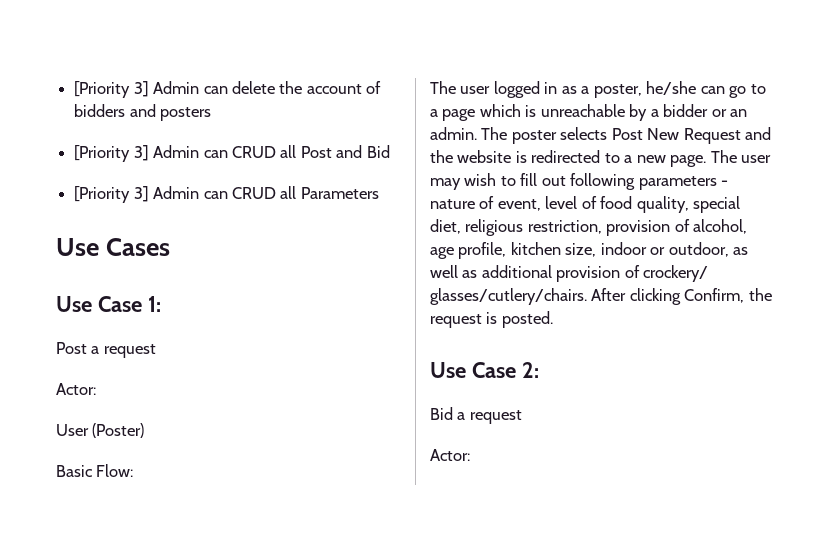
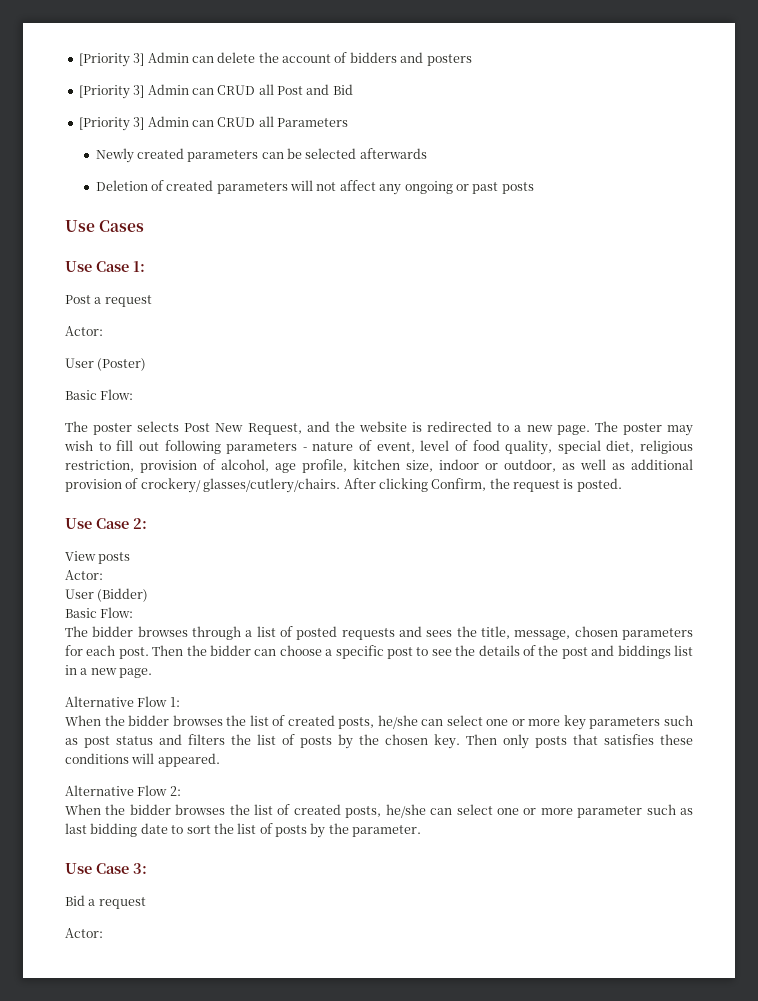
(379, 193) none -> [95,148,427,163] [95,180,534,195] // Newly created parameters can be selected afterwards // Deletion of created parameters will not affect any ongoing or past posts
[460,81,766,98] [430,104,748,121] [430,127,508,140] user logged in as a poster, he/she can go to a page which is unreachable by a bidder or an admin. The -> (88, 426) none
[683,128,741,144] Request -> [247,423,302,435] Request,
[741,155,772,163] user -> [622,423,662,435] poster
(539, 370) none -> [65,551,131,564] [65,570,103,580] [65,588,149,602] [65,607,134,618] [65,626,693,640] [65,645,693,659] [65,665,153,678] [65,696,180,707] [65,715,693,730] [65,734,693,749] [65,753,220,767] [65,785,181,796] [65,804,694,818] [65,823,422,838] [65,863,147,874] // View posts // Actor: // User (Bidder) // Basic Flow: // The bidder browses through a list of posted requests and sees the title, message, chosen parameters for each post. Then the bidder can choose a specific post to see the details of the post and biddings list in a new page. // Alternative Flow 1: // When the bidder browses the list of created posts, he/she can select one or more key parameters such as post status and filters the list of posts by the chosen key. Then only posts that satisfies these conditions will appeared. // Alternative Flow 2: // When the bidder browses the list of created posts, he/she can select one or more parameter such as last bidding date to sort the list of posts by the parameter. // Use Case 3:

